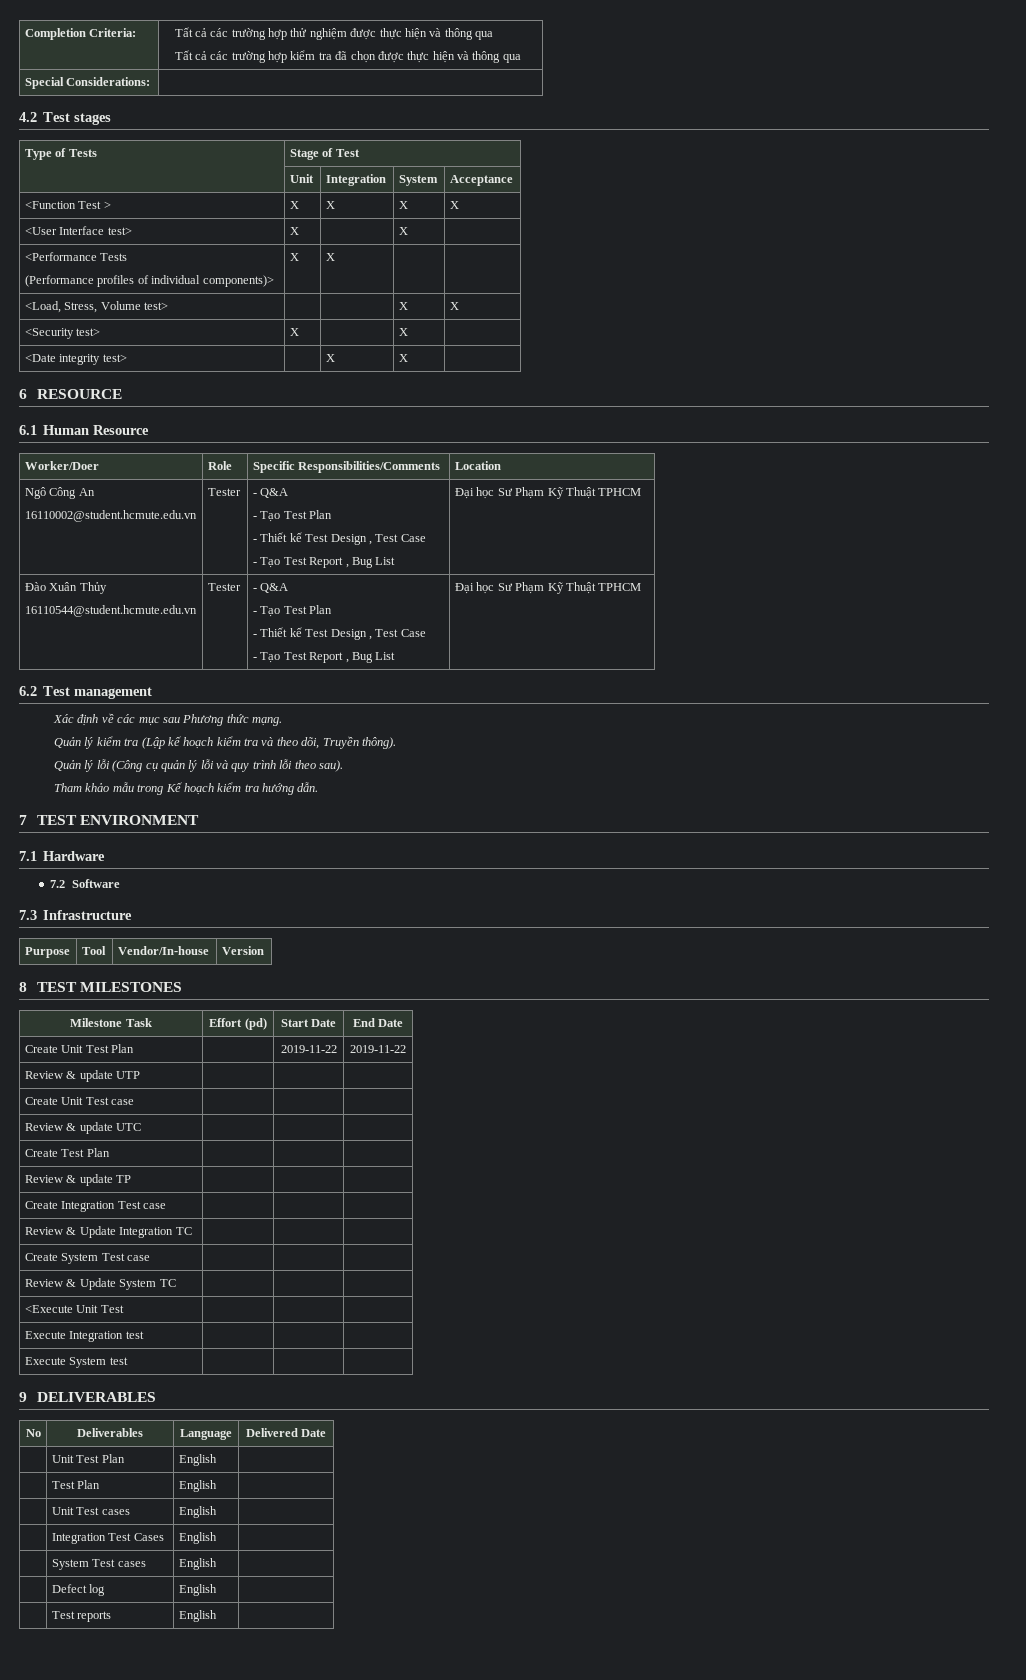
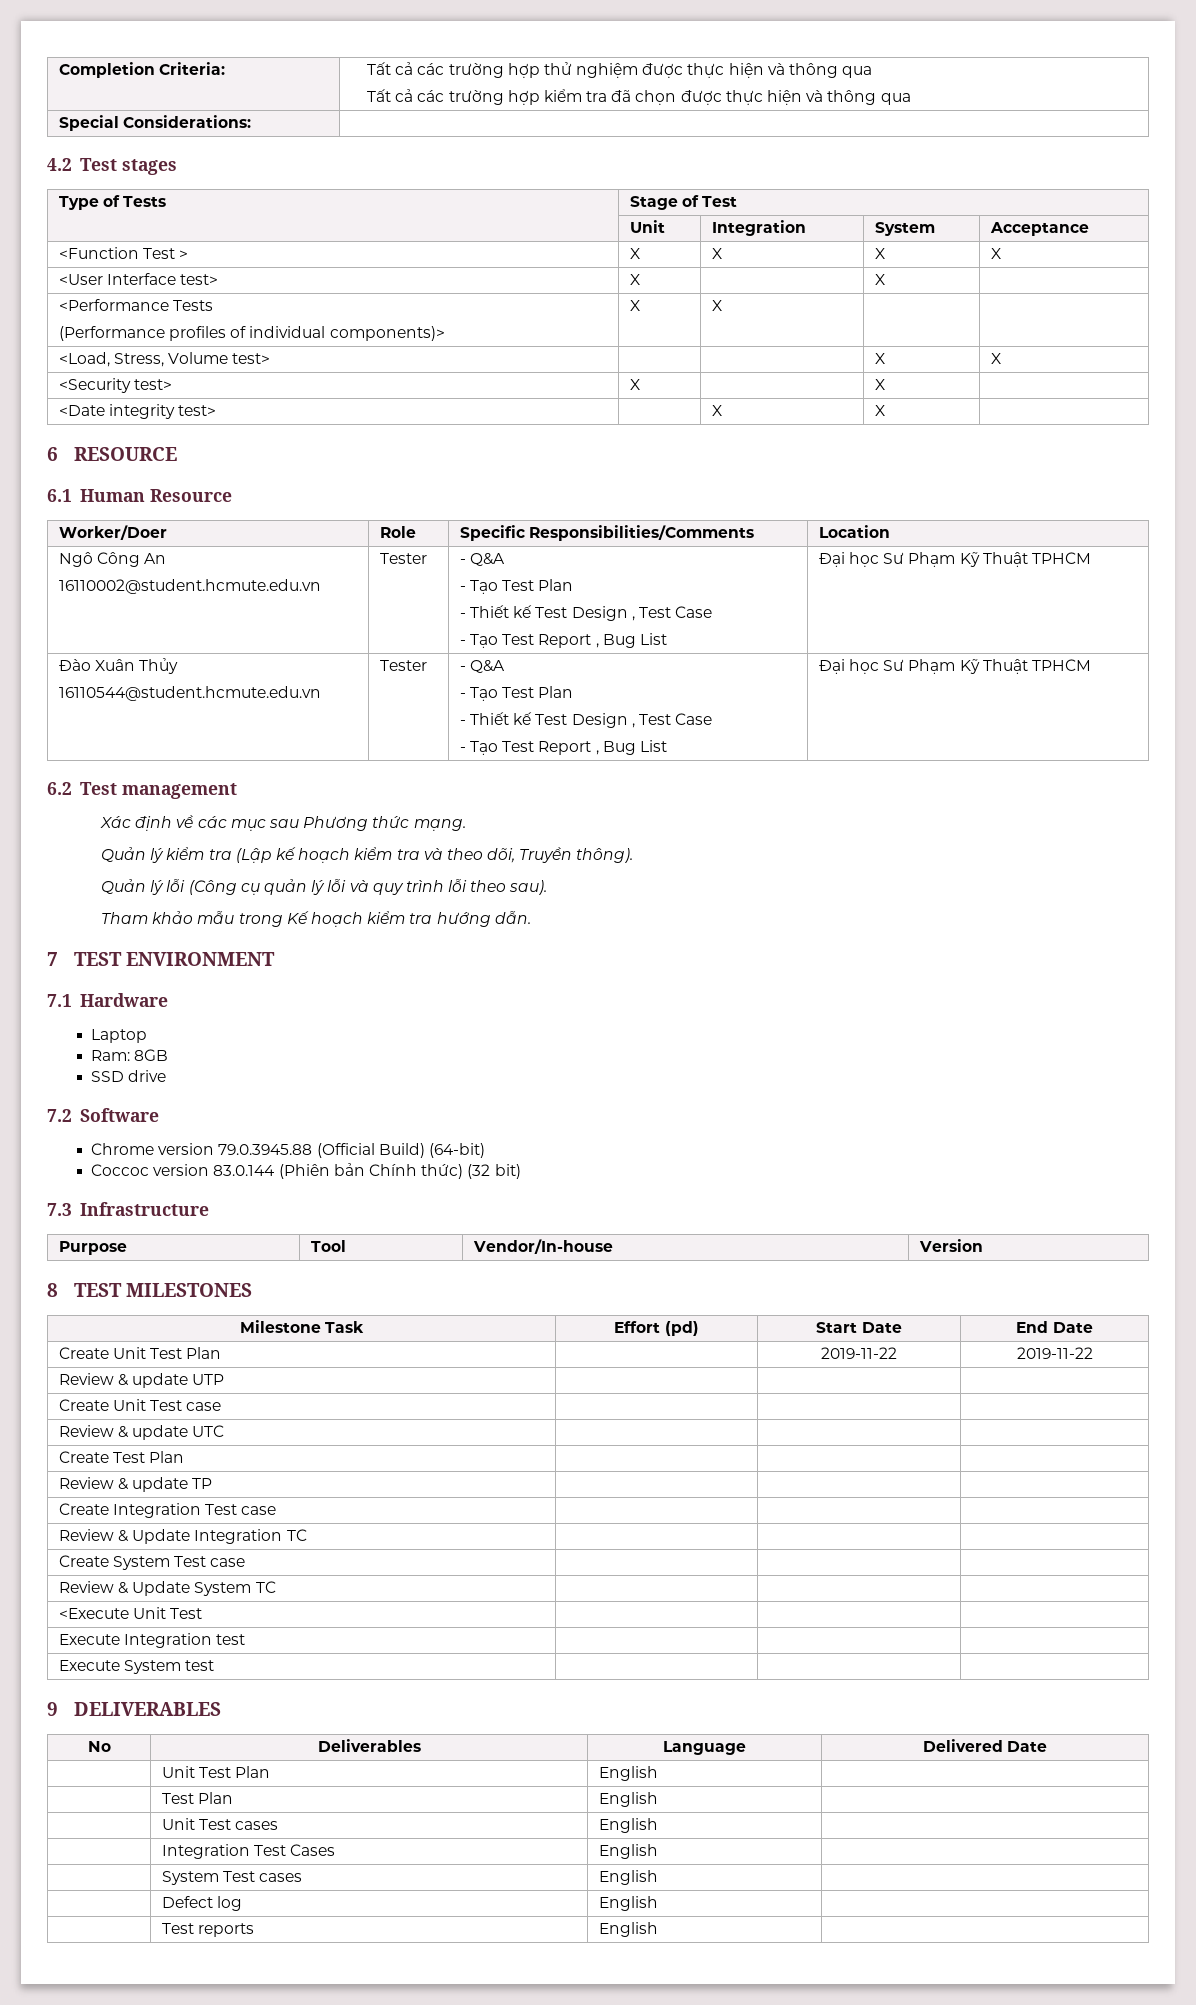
[50,879,120,888] 7.2 Software -> [91,1029,148,1043] [91,1049,169,1061] [91,1070,167,1082] [47,1108,159,1122] [91,1143,485,1158] [91,1163,521,1179] Laptop // Ram: 8GB // SSD drive // 7.2 Software // Chrome version 79.0.3945.88 (Official Build) (64-bit) // Coccoc version 83.0.144 (Phiên bản Chính thức) (32 bit)

